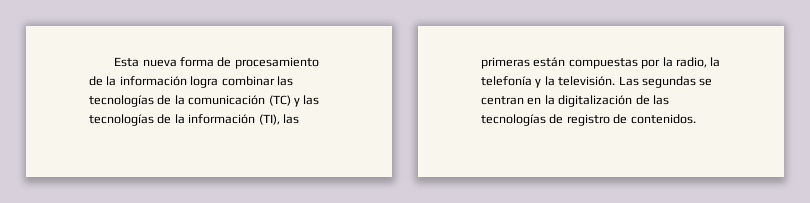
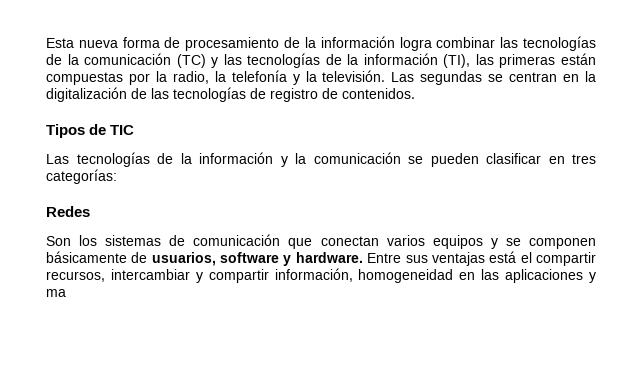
(696, 119) none -> [46,124,135,138] [46,152,596,167] [46,169,117,184] [46,206,90,217] [46,234,596,249] [46,251,597,266] [46,268,597,283] [46,289,66,297] // Tipos de TIC // Las tecnologías de la información y la comunicación se pueden clasificar en tres categorías: // Redes // Son los sistemas de comunicación que conectan varios equipos y se componen básicamente de usuarios, software y hardware. Entre sus ventajas está el compartir recursos, intercambiar y compartir información, homogeneidad en las aplicaciones y ma

